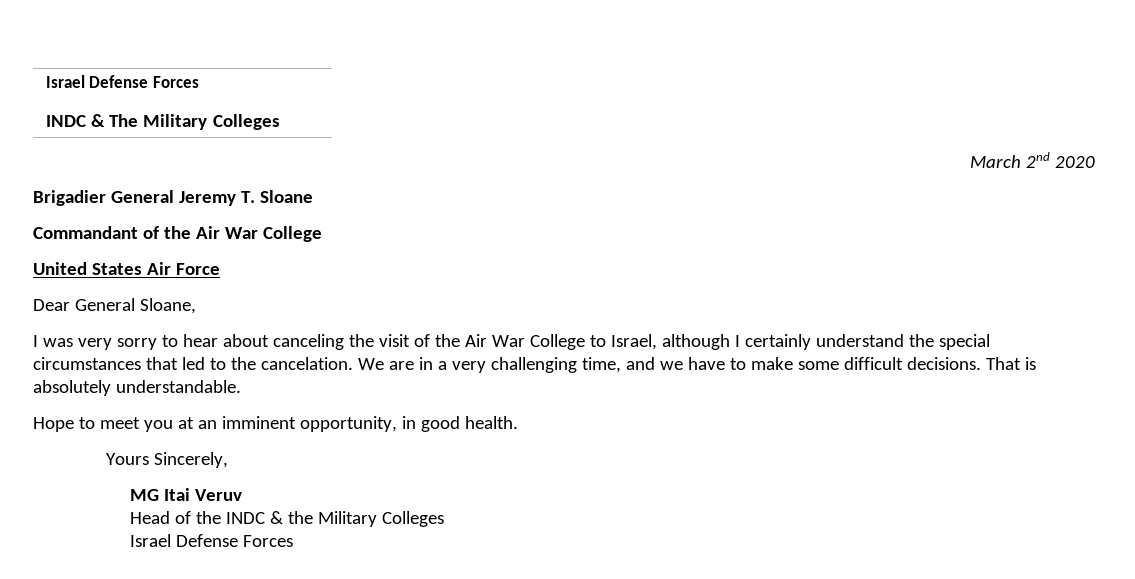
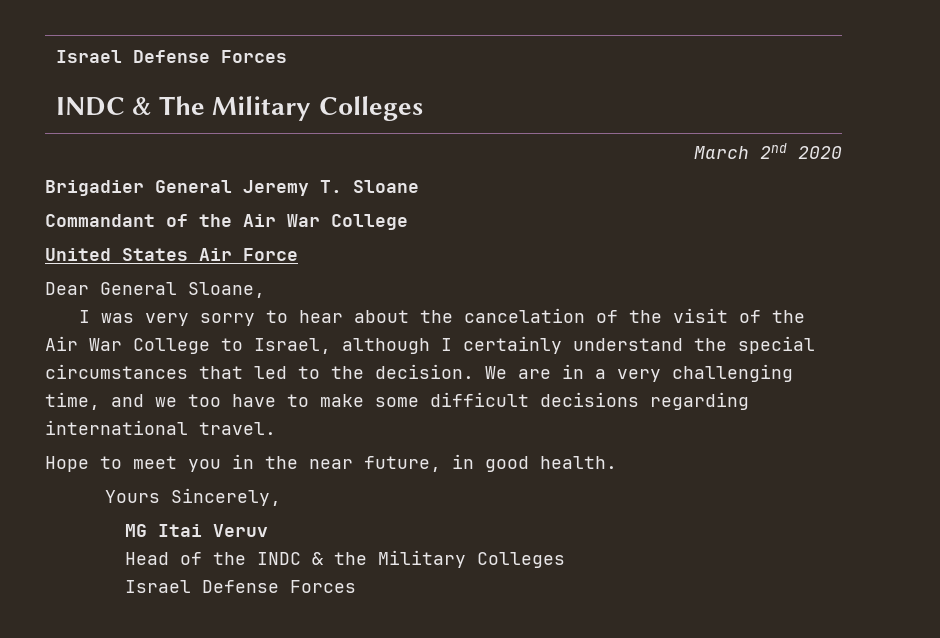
[272,334,344,350] canceling -> [420,308,619,323] the cancelation of
[260,357,353,370] cancelation. -> [375,364,474,379] decision.
(683, 365) none -> [188,394,221,407] too
[906,357,1036,370] [33,380,241,396] decisions. That is absolutely understandable. -> [540,392,749,410] [45,420,276,435] decisions regarding international travel.
[177,416,397,432] at an imminent opportunity, -> [232,454,441,472] in the near future,

